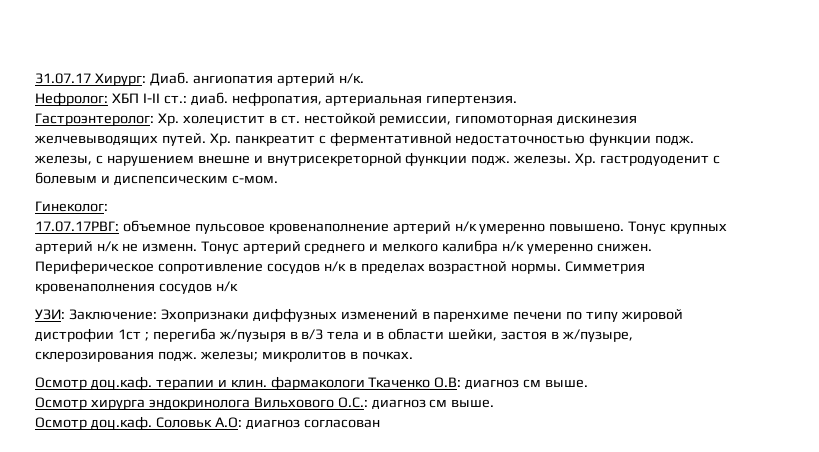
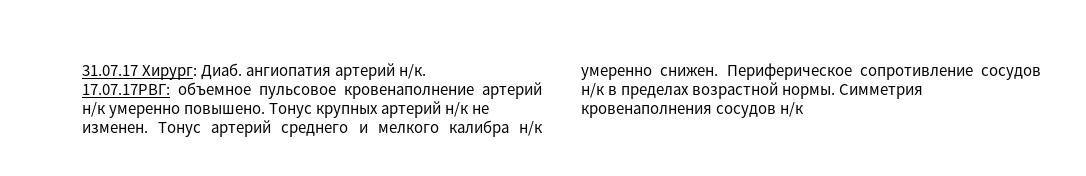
[35,92,518,106] [35,113,638,126] [34,132,695,146] [34,152,721,166] [35,172,278,185] [35,201,108,212] // Нефролог: ХБП I-II ст.: диаб. нефропатия, артериальная гипертензия. // Гастроэнтеролог: Хр. холецистит в ст. нестойкой ремиссии, гипомоторная дискинезия желчевыводящих путей. Хр. панкреатит с ферментативной недостаточностью функции подж. железы, с нарушением внешне и внутрисекреторной функции подж. железы. Хр. гастродуоденит с болевым и диспепсическим с-мом. // Гинеколог: -> (427, 71) none
[141,243,197,252] изменн. -> [82,124,148,133] изменен.
[35,308,684,322] [35,328,633,342] [35,351,413,362] [35,376,589,390] [35,397,495,410] [35,416,380,430] // УЗИ: Заключение: Эхопризнаки диффузных изменений в паренхиме печени по типу жировой дистрофии 1ст ; перегиба ж/пузыря в в/3 тела и в области шейки, застоя в ж/пузыре, склерозирования подж. железы; микролитов в почках. // Осмотр доц.каф. терапии и клин. фармакологи Ткаченко О.В: диагноз см выше. // Осмотр хирурга эндокринолога Вильхового О.С.: диагноз см выше. // Осмотр доц.каф. Соловьк А.О: диагноз согласован -> (805, 109) none

